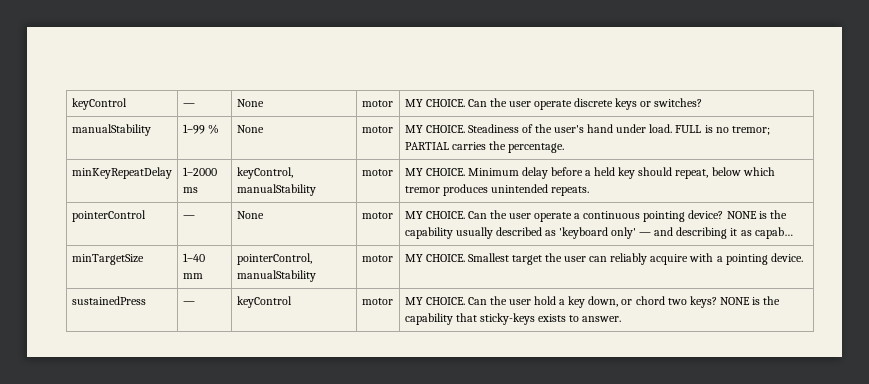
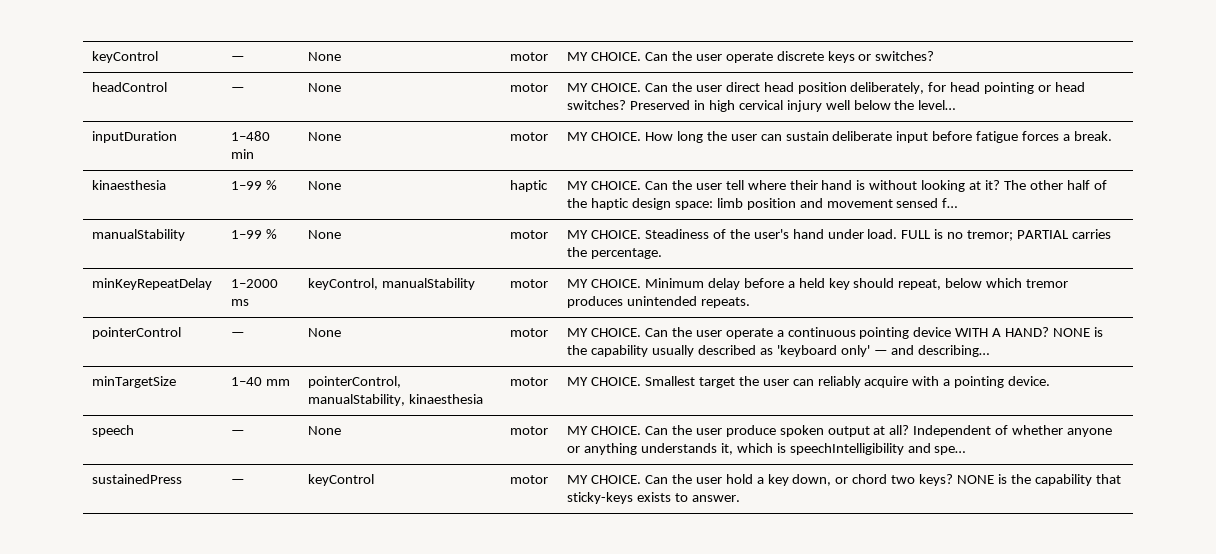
(703, 102) none -> [92,82,168,92] [231,87,246,92] [308,83,342,92] [510,83,549,92] [567,82,1086,94] [567,100,956,112] [92,131,178,143] [231,131,271,141] [231,149,255,159] [308,132,342,141] [510,132,549,141] [567,131,1112,143] [92,180,167,190] [231,180,278,190] [308,181,342,190] [510,180,549,192] [567,180,1107,192] [567,198,958,210] // headControl | — | None | motor | MY CHOICE. Can the user direct head position deliberately, for head pointing or head switches? Preserved in high cervical injury well below the level… // inputDuration | 1–480 min | None | motor | MY CHOICE. How long the user can sustain deliberate input before fatigue forces a break. // kinaesthesia | 1–99 % | None | haptic | MY CHOICE. Can the user tell where their hand is without looking at it? The other half of the haptic design space: limb position and movement sensed f…
[688,210,724,219] device? -> [913,327,1050,337] device WITH A HAND?
[676,227,793,239] describing it as capab… -> [918,345,990,357] describing…
[236,270,316,282] manualStability -> [308,394,484,406] manualStability, kinaesthesia
(803, 257) none -> [92,425,135,437] [231,430,246,435] [308,426,342,435] [510,426,549,435] [567,425,1113,437] [567,443,966,455] // speech | — | None | motor | MY CHOICE. Can the user produce spoken output at all? Independent of whether anyone or anything understands it, which is speechIntelligibility and spe…

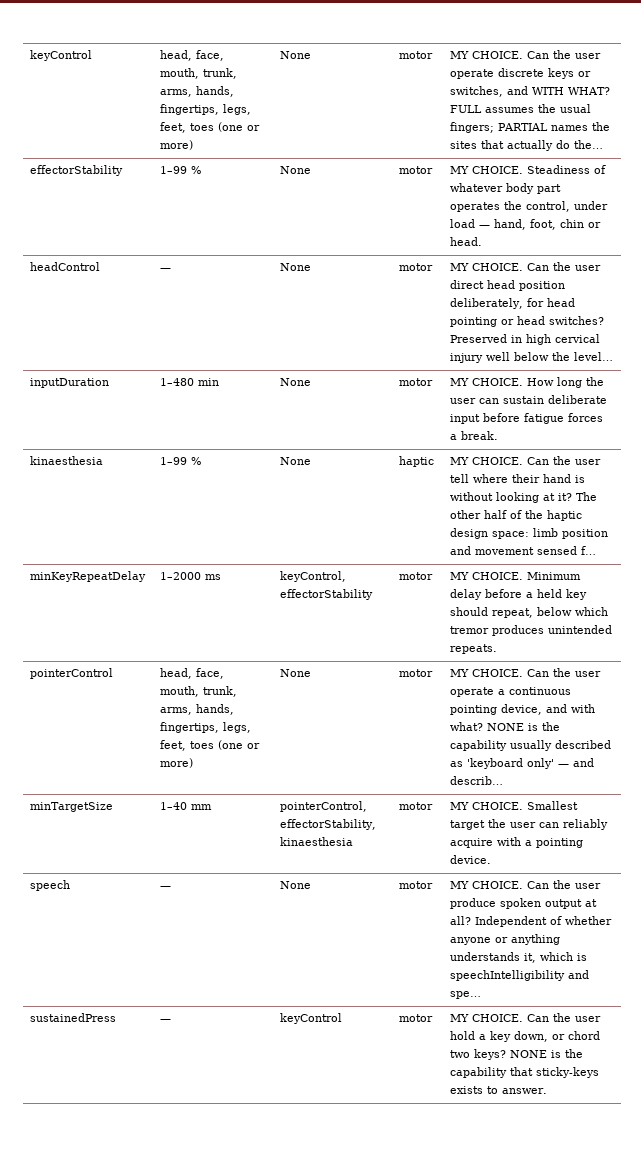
[92,51,159,63] [231,56,246,61] keyControl | — -> [30,50,93,61] [160,50,225,61] [160,68,238,79] [160,86,235,97] [160,104,252,115] [160,122,261,133] [160,140,194,150] keyControl | head, face, mouth, trunk, arms, hands, fingertips, legs, feet, toes (one or more)
[875,51,935,61] switches? -> [450,86,611,97] [450,104,592,113] [450,122,611,133] [450,140,604,151] [30,165,124,176] [160,166,202,174] [280,166,312,174] [399,166,434,174] [450,165,607,174] [450,183,562,194] [450,201,609,212] [450,219,602,230] [450,237,483,246] switches, and WITH WHAT? FULL assumes the usual fingers; PARTIAL names the sites that actually do the… // effectorStability | 1–99 % | None | motor | MY CHOICE. Steadiness of whatever body part operates the control, under load — hand, foot, chin or head.
[92,229,186,241] [231,229,278,239] [308,230,342,239] [510,230,549,239] [567,229,1111,241] [567,247,663,259] // manualStability | 1–99 % | None | motor | MY CHOICE. Steadiness of the user's hand under load. FULL is no tremor; PARTIAL carries the percentage. -> (597, 550) none
[382,278,476,290] manualStability -> [280,589,374,600] effectorStability
[231,332,246,337] — -> [160,668,225,679] [160,686,238,697] [160,704,235,715] [160,722,252,733] [160,740,261,751] [160,758,194,768] head, face, mouth, trunk, arms, hands, fingertips, legs, feet, toes (one or more)
[913,327,1050,337] device WITH A HAND? -> [501,704,596,715] [450,722,484,731] device, and with what?
[918,345,990,357] describing… -> [450,776,504,785] describ…
[308,394,406,406] manualStability, -> [280,819,377,830] effectorStability,

